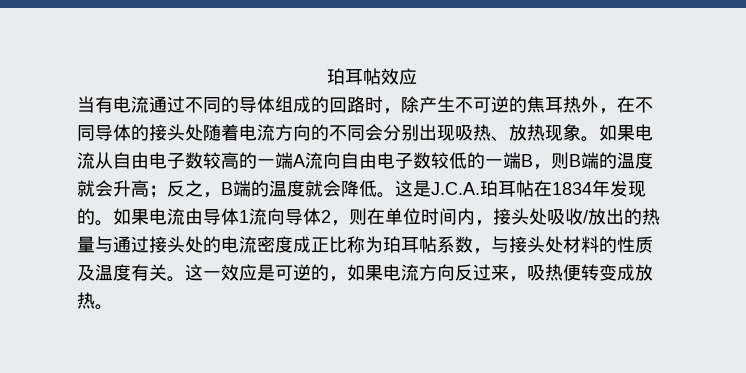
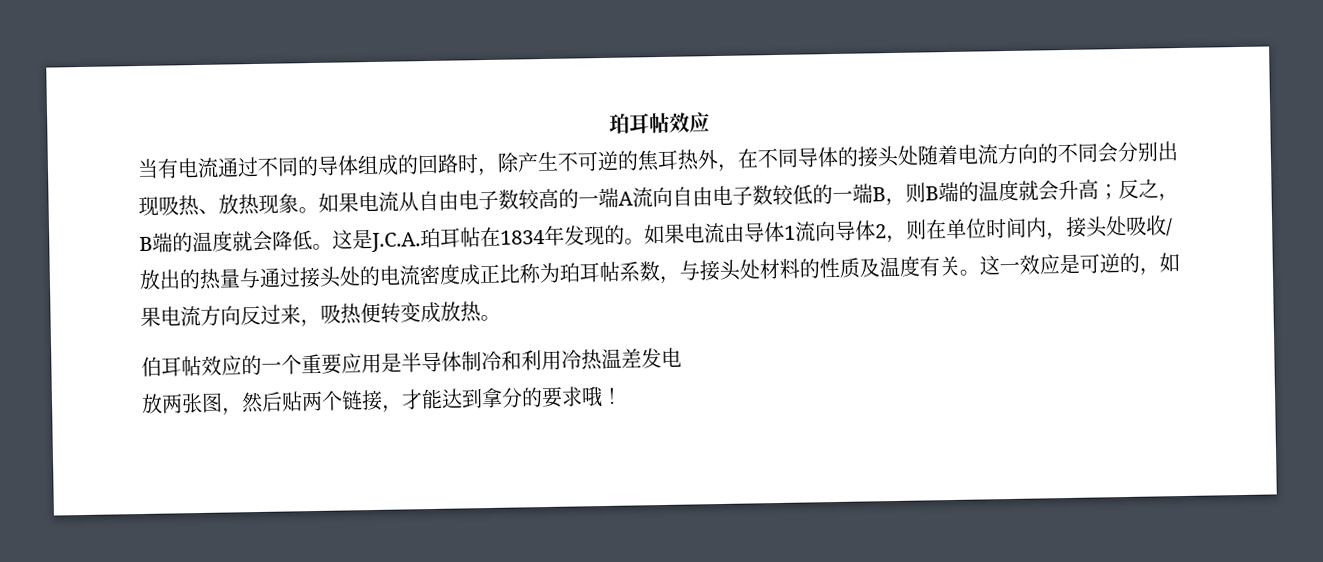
(113, 307) none -> [141,347,682,377] [141,386,623,416] // 伯耳帖效应的一个重要应用是半导体制冷和利用冷热温差发电 // 放两张图，然后贴两个链接，才能达到拿分的要求哦！

